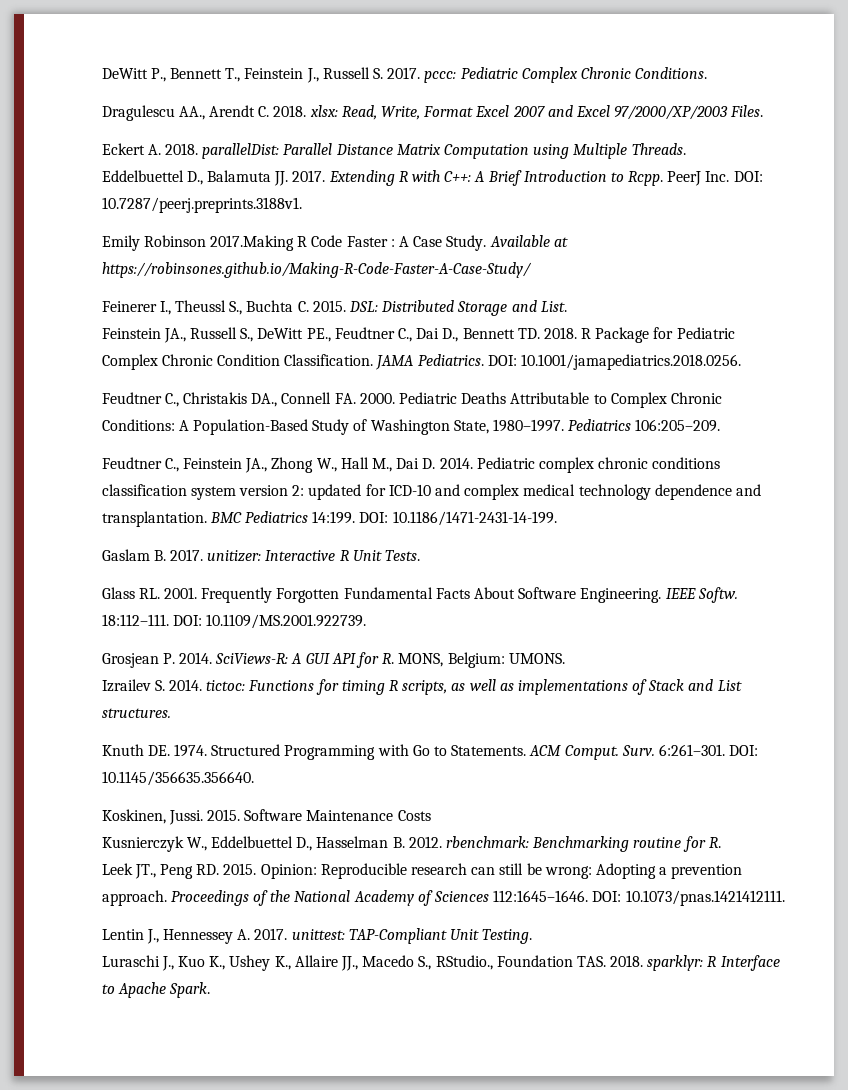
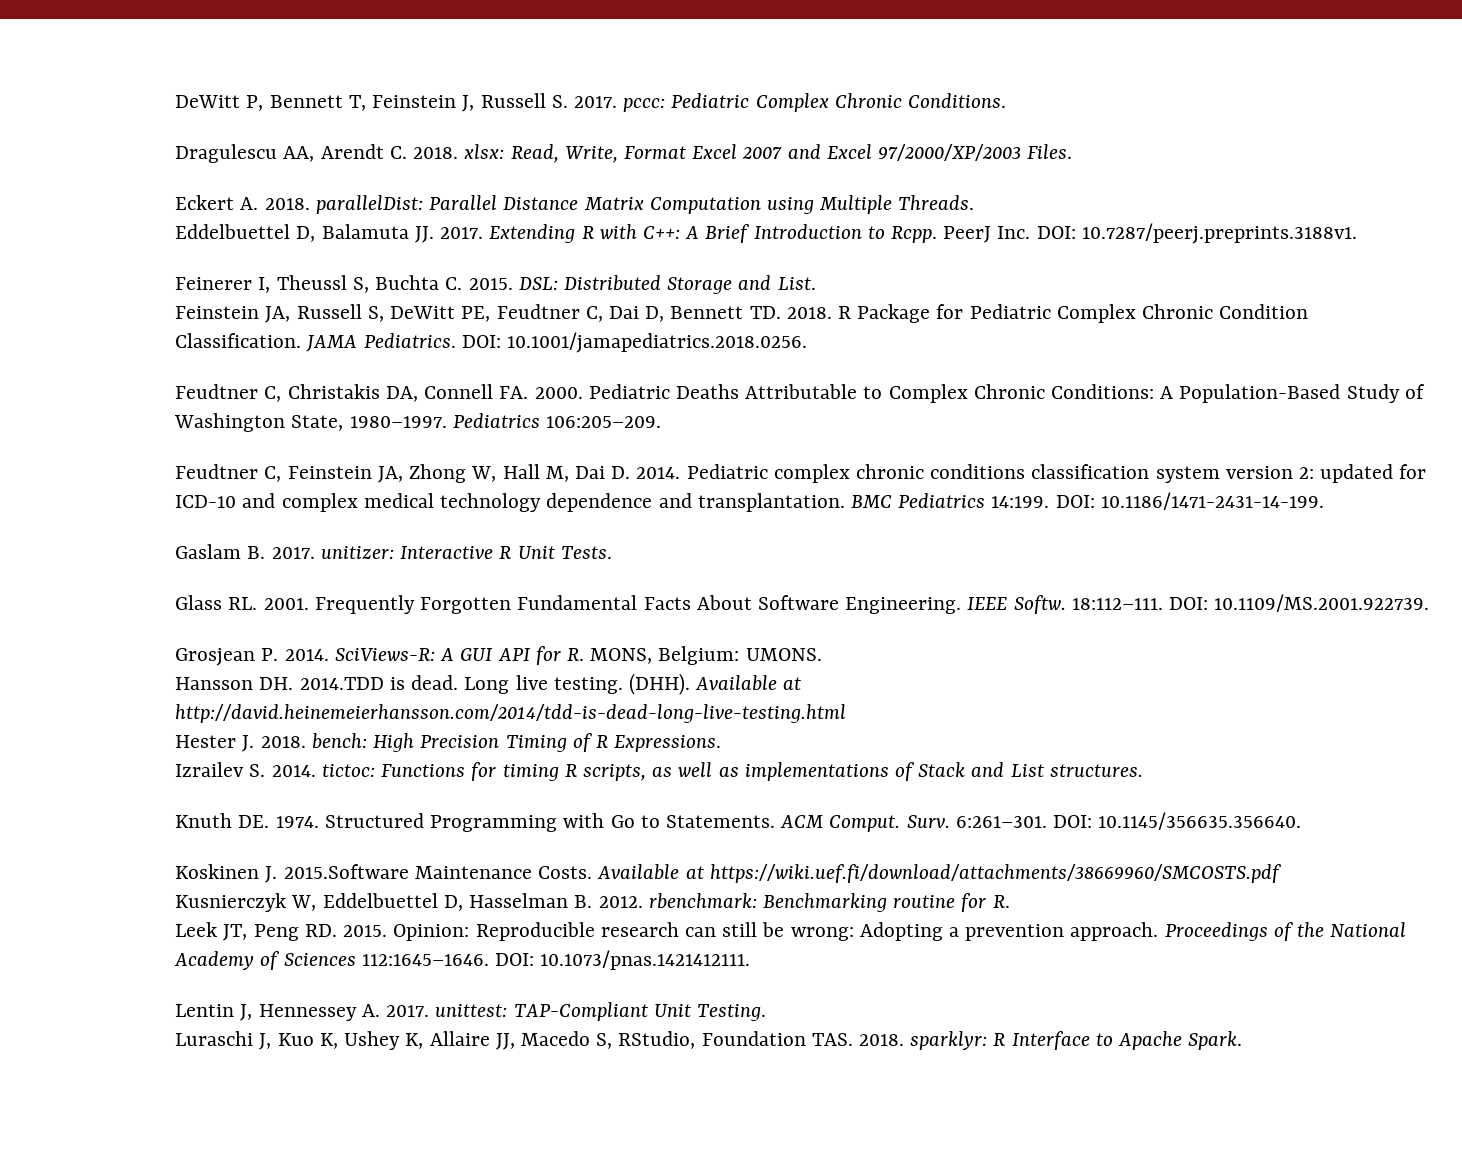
[101,68,319,83] DeWitt P., Bennett T., Feinstein J., -> [175,95,475,112] DeWitt P, Bennett T, Feinstein J,
[178,106,205,120] AA., -> [283,146,315,162] AA,
[186,171,203,185] D., -> [296,226,316,242] D,
[101,235,568,251] [101,262,532,278] [101,300,243,315] Emily Robinson 2017.Making R Code Faster : A Case Study. Available at https://robinsones.github.io/Making-R-Code-Faster-A-Case-Study/ // Feinerer I., Theussl S., -> [175,275,369,293] Feinerer I, Theussl S,
[163,327,459,343] JA., Russell S., DeWitt PE., Feudtner C., Dai D., -> [265,304,665,323] JA, Russell S, DeWitt PE, Feudtner C, Dai D,
[164,392,278,407] C., Christakis DA., -> [264,384,418,402] C, Christakis DA,
[164,457,392,473] C., Feinstein JA., Zhong W., Hall M., -> [264,464,569,483] C, Feinstein JA, Zhong W, Hall M,
(565, 658) none -> [175,673,802,695] [175,704,847,723] [175,733,722,752] // Hansson DH. 2014.TDD is dead. Long live testing. (DHH). Available at http://david.heinemeierhansson.com/2014/tdd-is-dead-long-live-testing.html // Hester J. 2018. bench: High Precision Timing of R Expressions.
[101,809,431,825] [101,836,313,852] Koskinen, Jussi. 2015. Software Maintenance Costs // Kusnierczyk W., Eddelbuettel D., -> [175,864,1281,883] [175,893,463,912] Koskinen J. 2015.Software Maintenance Costs. Available at https://wiki.uef.fi/download/attachments/38669960/SMCOSTS.pdf // Kusnierczyk W, Eddelbuettel D,
[134,864,156,879] JT., -> [223,924,248,941] JT,
[146,929,159,944] J., -> [240,1004,253,1021] J,
[161,955,493,971] J., Kuo K., Ushey K., Allaire JJ., Macedo S., RStudio., -> [259,1031,696,1050] J, Kuo K, Ushey K, Allaire JJ, Macedo S, RStudio,

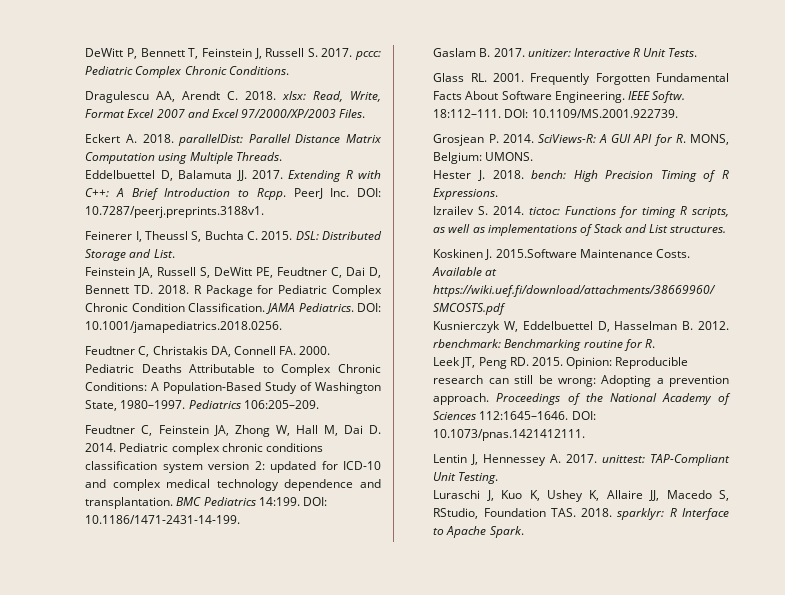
[175,673,802,695] [175,704,847,723] // Hansson DH. 2014.TDD is dead. Long live testing. (DHH). Available at http://david.heinemeierhansson.com/2014/tdd-is-dead-long-live-testing.html -> (534, 156) none
[175,812,1302,832] // Knuth DE. 1974. Structured Programming with Go to Statements. ACM Comput. Surv. 6:261–301. DOI: 10.1145/356635.356640. -> (727, 229) none

